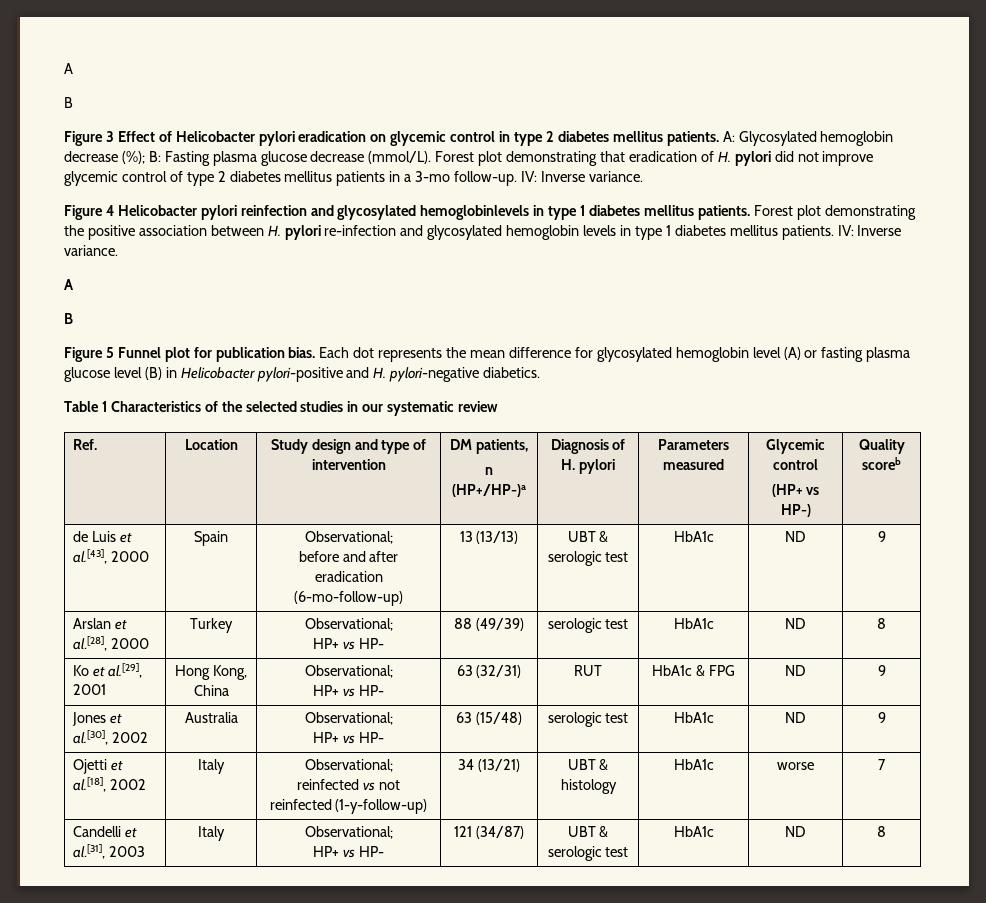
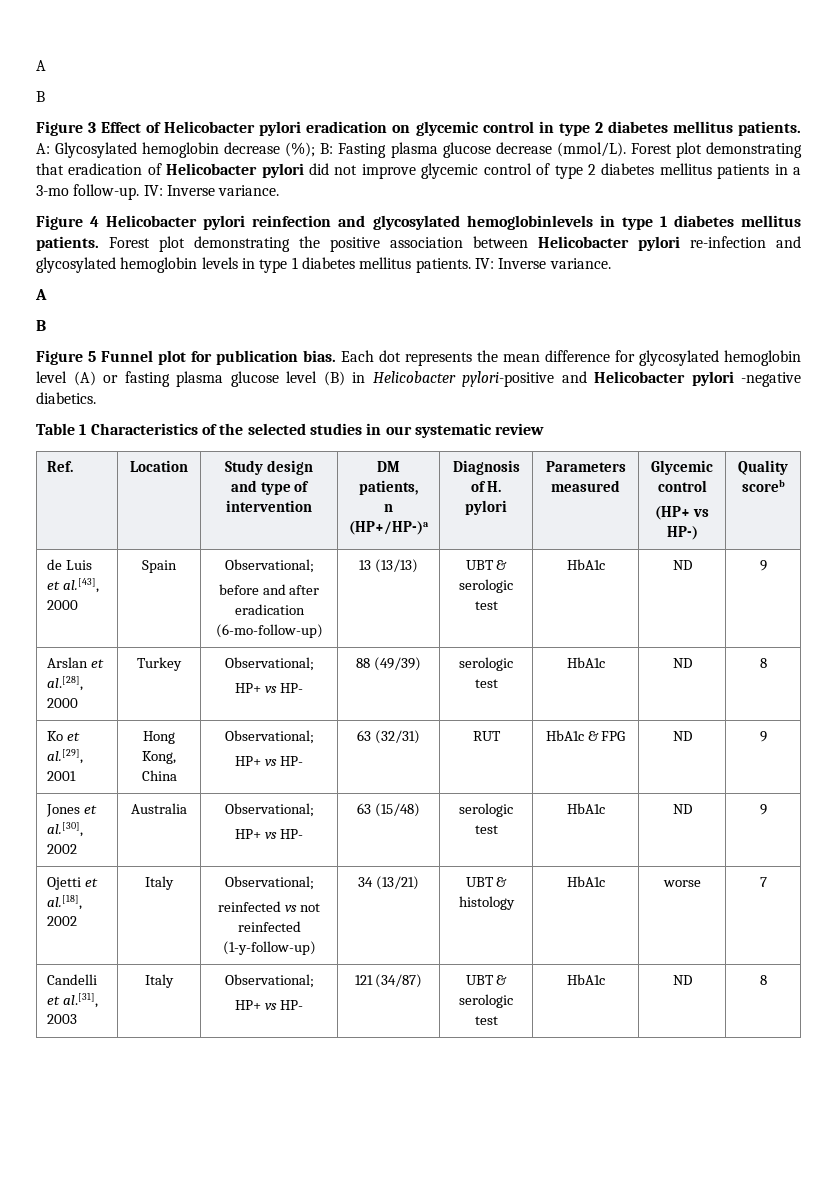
[717,151,731,162] H. -> [166,163,258,175] Helicobacter
[267,225,281,236] H. -> [538,236,629,248] Helicobacter
[373,367,480,382] H. pylori-negative -> [594,371,801,387] Helicobacter pylori -negative

